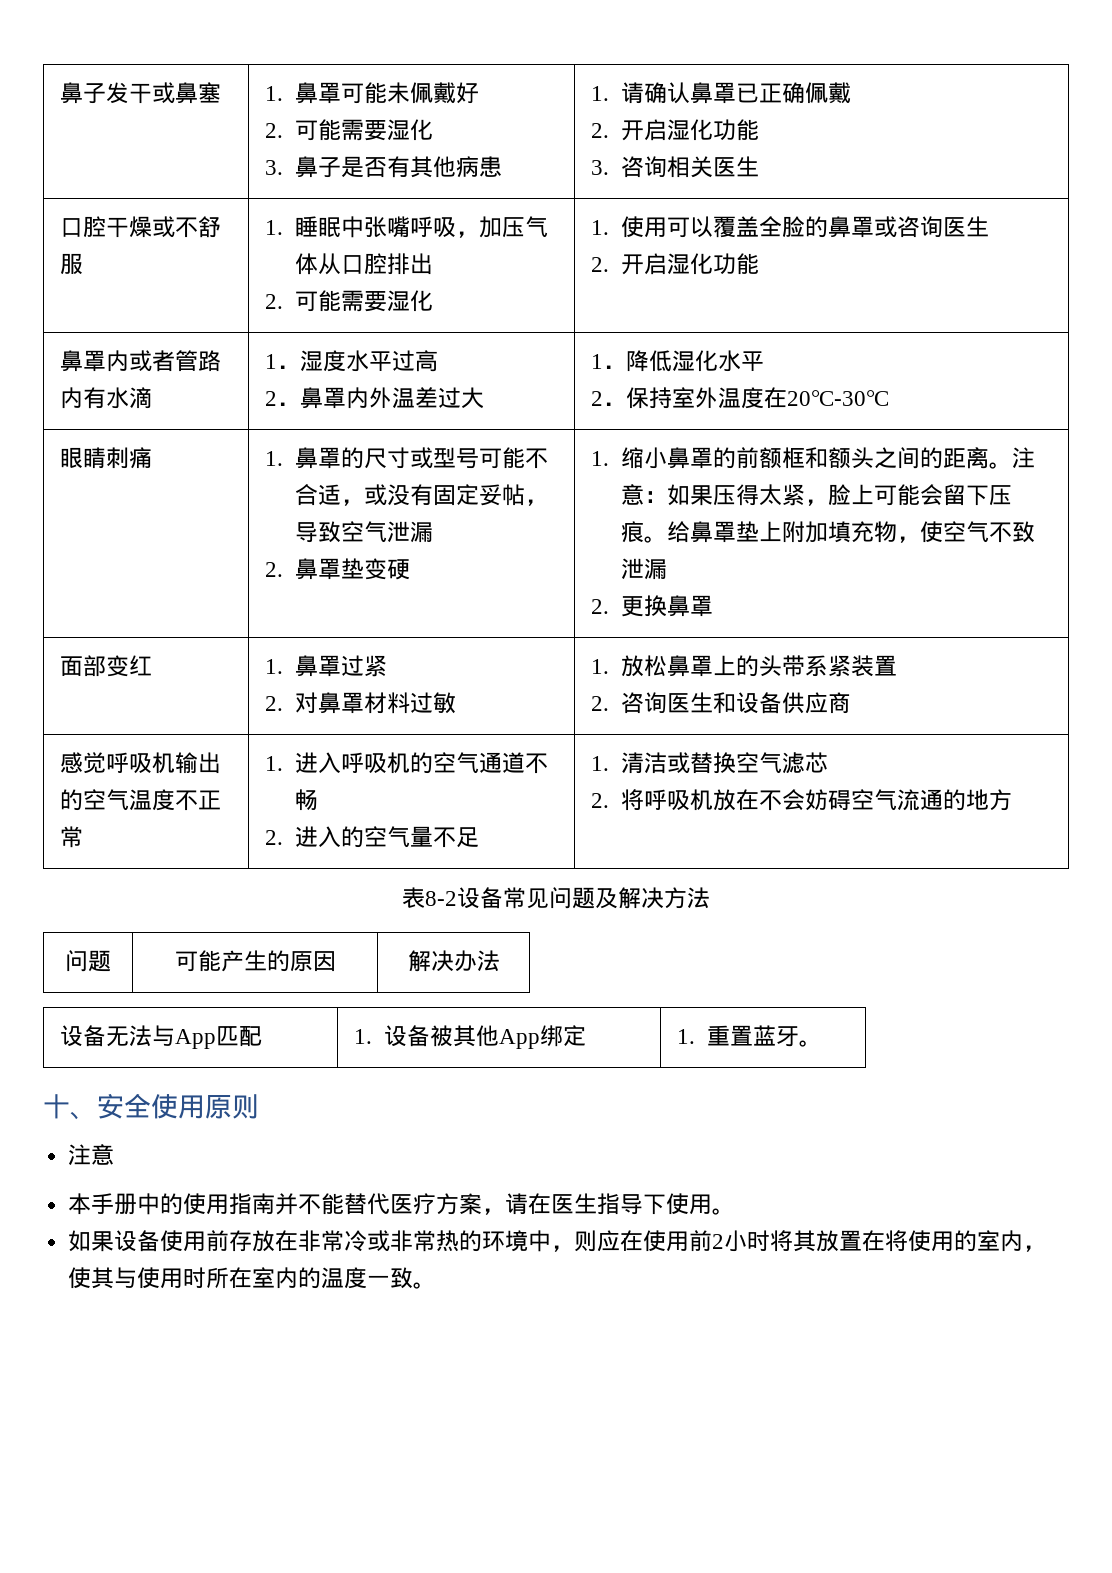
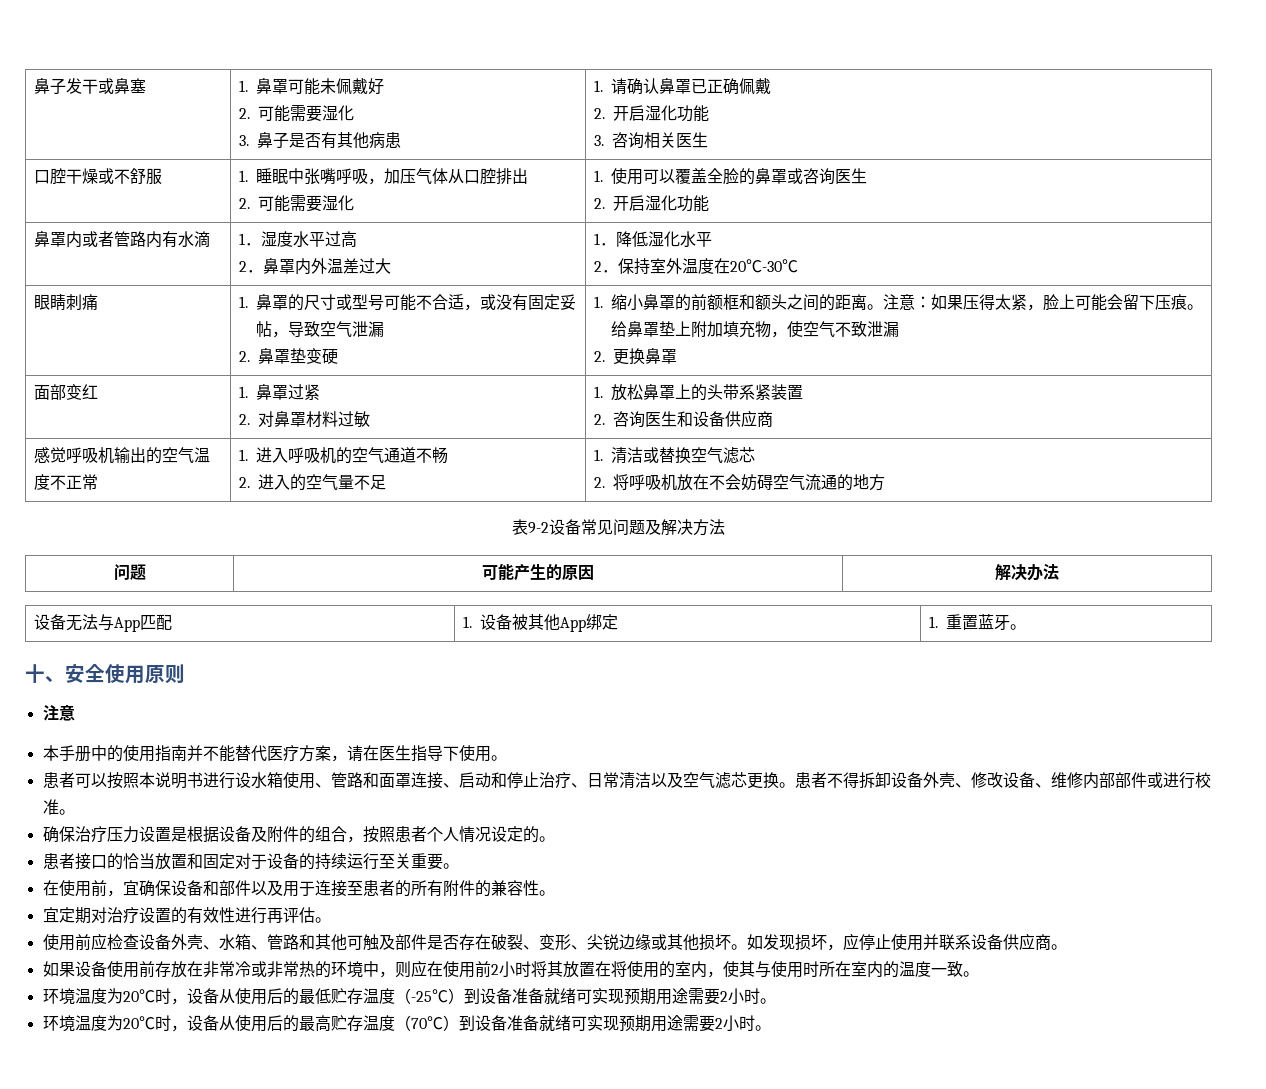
[425,891,457,906] 8-2 -> [528,522,549,534] 9-2
(736, 1211) none -> [42,772,1211,789] [42,799,75,815] [42,826,555,843] [42,853,459,870] [42,880,555,897] [42,907,331,924] [42,933,1067,951] // 患者可以按照本说明书进行设水箱使用、管路和面罩连接、启动和停止治疗、日常清洁以及空气滤芯更换。患者不得拆卸设备外壳、修改设备、维修内部部件或进行校准。 // 确保治疗压力设置是根据设备及附件的组合，按照患者个人情况设定的。 // 患者接口的恰当放置和固定对于设备的持续运行至关重要。 // 在使用前，宜确保设备和部件以及用于连接至患者的所有附件的兼容性。 // 宜定期对治疗设置的有效性进行再评估。 // 使用前应检查设备外壳、水箱、管路和其他可触及部件是否存在破裂、变形、尖锐边缘或其他损坏。如发现损坏，应停止使用并联系设备供应商。
(437, 1285) none -> [42,988,776,1005] [42,1015,771,1032] // 环境温度为20℃时，设备从使用后的最低贮存温度（-25℃）到设备准备就绪可实现预期用途需要2小时。 // 环境温度为20℃时，设备从使用后的最高贮存温度（70℃）到设备准备就绪可实现预期用途需要2小时。

